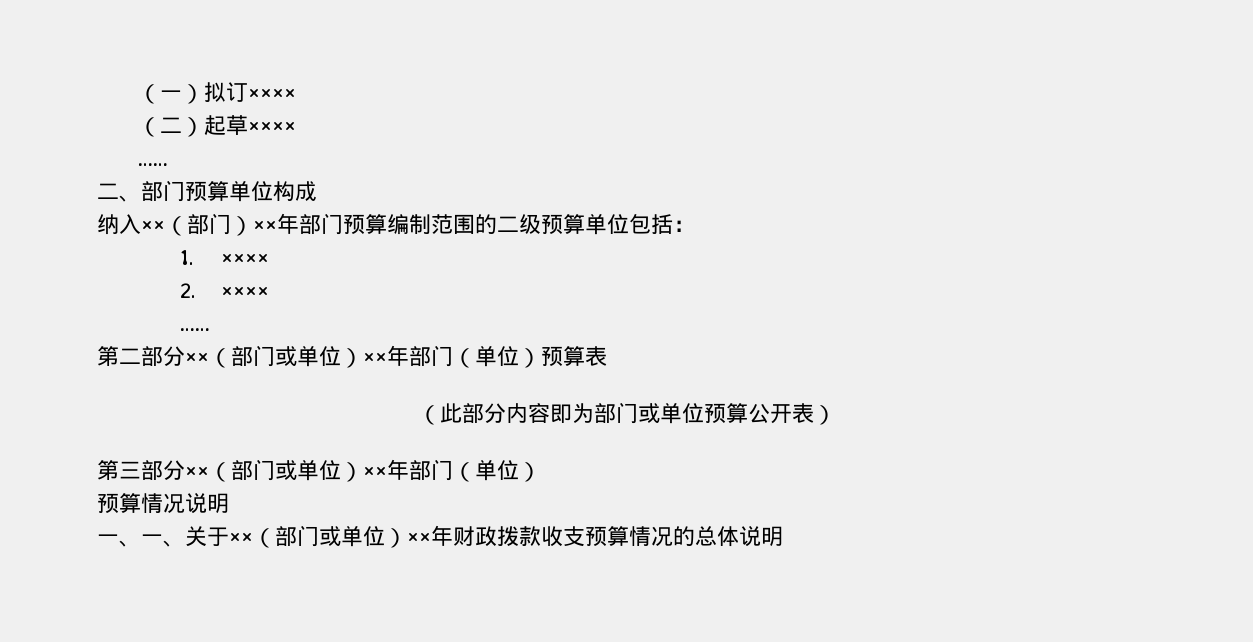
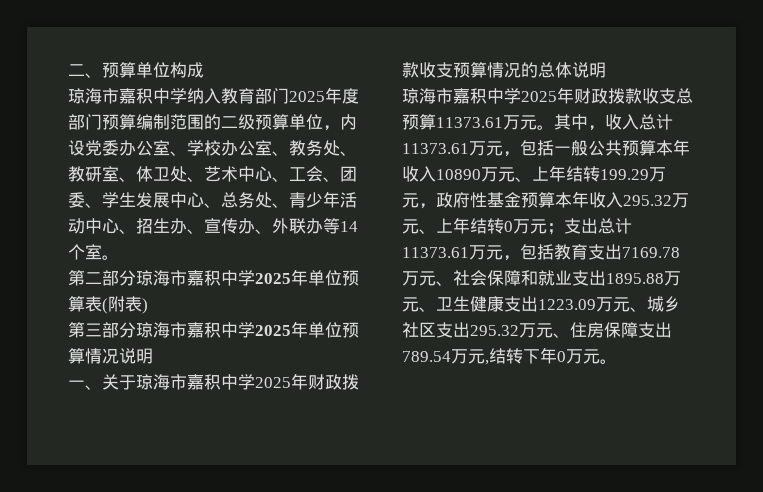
[138,82,297,104] [138,115,297,137] [138,163,169,166] [97,180,317,202] [97,213,299,236] （一）拟订×××× // （二）起草×××× // …… // 二、部门预算单位构成 // 纳入××（部门）××年 -> [68,62,204,78] [68,87,359,104] 二、预算单位构成 // 琼海市嘉积中学纳入教育部门2025年度
[629,214,695,234] [179,250,270,265] [179,283,270,298] [179,328,210,331] [97,345,607,368] [417,402,836,425] [97,459,541,482] [97,493,229,514] [97,525,431,548] 包括： // 1. ×××× // 2. ×××× // …… // 第二部分××（部门或单位）××年部门（单位）预算表 // （此部分内容即为部门或单位预算公开表） // 第三部分××（部门或单位）××年部门（单位） // 预算情况说明 // 一、一、关于××（部门或单位）×× -> [323,114,357,131] [68,140,357,156] [68,166,357,182] [68,191,357,208] [68,218,358,234] [68,244,119,260] [68,269,359,286] [68,296,148,314] [68,321,359,338] [68,348,153,364] [68,374,291,390] ，内设党委办公室、学校办公室、教务处、教研室、体卫处、艺术中心、工会、团委、学生发展中心、总务处、青少年活动中心、招生办、宣传办、外联办等14个室。 // 第二部分琼海市嘉积中学2025年单位预算表(附表) // 第三部分琼海市嘉积中学2025年单位预算情况说明 // 一、关于琼海市嘉积中学2025
(783, 536) none -> [402,87,693,104] [402,114,673,131] [402,139,690,157] [402,165,666,182] [402,191,689,209] [402,217,632,235] [402,244,680,261] [402,270,681,286] [402,296,681,312] [402,322,672,338] [402,347,617,365] // 琼海市嘉积中学2025年财政拨款收支总预算11373.61万元。其中，收入总计11373.61万元，包括一般公共预算本年收入10890万元、上年结转199.29万元，政府性基金预算本年收入295.32万元、上年结转0万元；支出总计11373.61万元，包括教育支出7169.78万元、社会保障和就业支出1895.88万元、卫生健康支出1223.09万元、城乡社区支出295.32万元、住房保障支出789.54万元,结转下年0万元。

